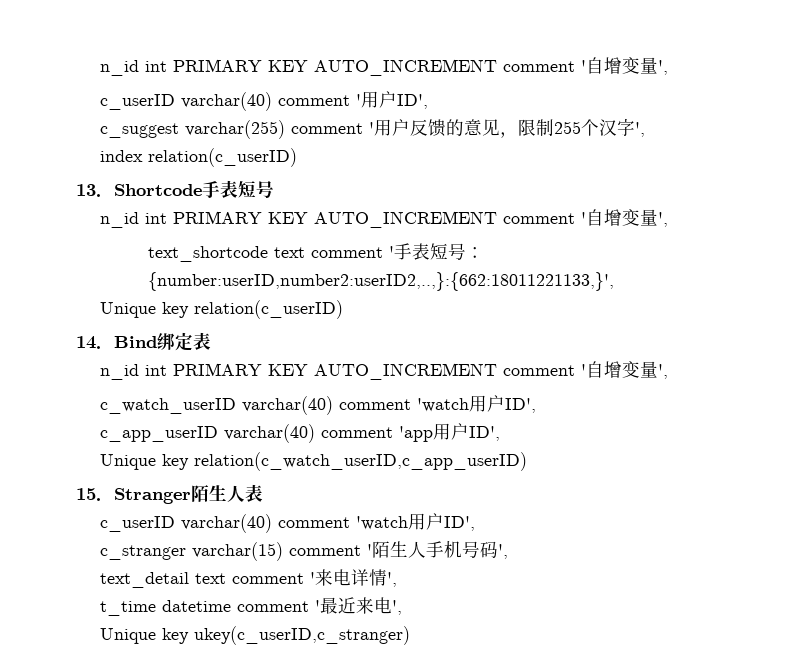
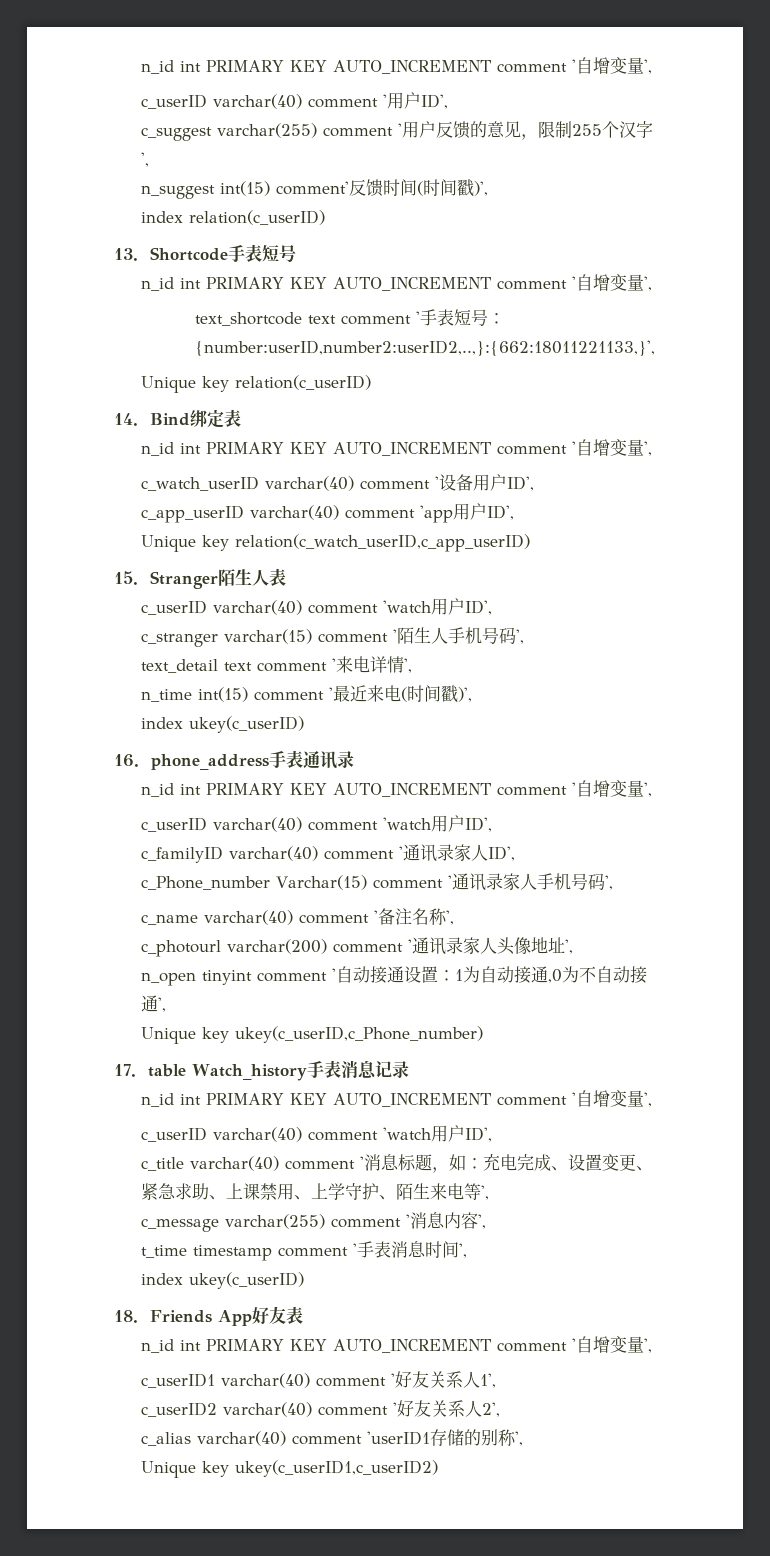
(645, 129) none -> [140,179,488,199] // n_suggest int(15) comment'反馈时间(时间戳)',
[416,398,469,412] 'watch -> [434,474,473,491] '设备
[99,600,231,616] t_time datetime -> [140,687,248,702] n_time int(15)
[391,600,402,615] [99,626,410,645] ', // Unique key ukey(c_userID,c_stranger) -> [400,685,472,703] [140,716,304,733] [114,750,354,770] [140,780,652,797] [140,815,492,832] [140,844,515,863] [140,873,613,891] [140,908,454,925] [140,937,573,957] [140,966,647,986] [140,995,166,1012] [140,1026,483,1044] [114,1060,409,1081] [140,1090,652,1107] [140,1125,492,1142] [140,1153,653,1173] [140,1183,489,1201] [140,1212,486,1232] [140,1241,467,1261] [140,1272,304,1289] [114,1306,303,1326] [140,1336,652,1353] [140,1371,496,1388] [140,1400,500,1417] [140,1429,523,1446] [140,1460,438,1478] (时间戳)', // index ukey(c_userID) // 16．phone_address手表通讯录 // n_id int PRIMARY KEY AUTO_INCREMENT comment '自增变量', // c_userID varchar(40) comment 'watch用户ID', // c_familyID varchar(40) comment '通讯录家人ID', // c_Phone_number Varchar(15) comment '通讯录家人手机号码', // c_name varchar(40) comment '备注名称', // c_photourl varchar(200) comment '通讯录家人头像地址', // n_open tinyint comment '自动接通设置：1为自动接通,0为不自动接通', // Unique key ukey(c_userID,c_Phone_number) // 17．table Watch_history手表消息记录 // n_id int PRIMARY KEY AUTO_INCREMENT comment '自增变量', // c_userID varchar(40) comment 'watch用户ID', // c_title varchar(40) comment '消息标题，如：充电完成、设置变更、紧急求助、上课禁用、上学守护、陌生来电等', // c_message varchar(255) comment '消息内容', // t_time timestamp comment '手表消息时间', // index ukey(c_userID) // 18．Friends App好友表 // n_id int PRIMARY KEY AUTO_INCREMENT comment '自增变量', // c_userID1 varchar(40) comment '好友关系人1', // c_userID2 varchar(40) comment '好友关系人2', // c_alias varchar(40) comment 'userID1存储的别称', // Unique key ukey(c_userID1,c_userID2)

